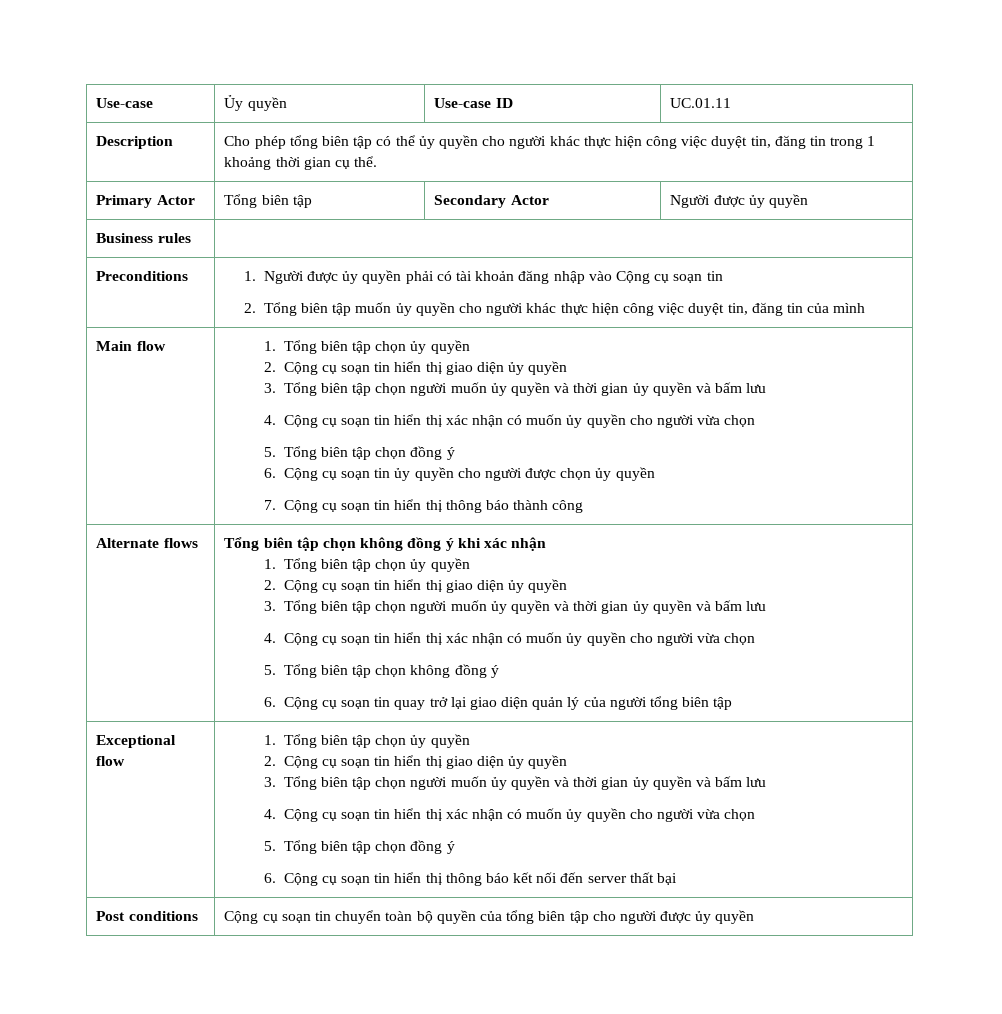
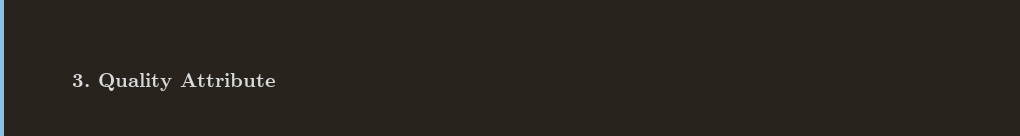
[96,98,154,108] [224,95,287,111] [434,98,513,108] [670,98,732,108] [96,136,174,149] [224,135,876,149] [224,156,378,170] [96,195,195,208] [224,194,312,208] [434,195,549,208] [670,194,809,208] [96,233,191,243] [96,271,189,281] [244,270,723,284] [244,302,866,316] [96,341,166,351] [263,340,470,354] [263,361,568,375] [263,382,767,396] [263,414,756,428] [263,446,455,460] [263,467,655,481] [263,499,584,513] [96,538,198,548] [224,537,547,551] [263,558,470,572] [263,579,568,593] [263,600,767,614] [263,632,756,646] [263,664,499,678] [263,696,733,710] [96,735,177,748] [96,756,126,766] [263,734,470,748] [263,755,568,769] [263,776,767,790] [263,808,756,822] [263,840,455,854] [263,872,678,886] [96,911,198,921] [224,910,755,924] Use-case | Ủy quyền | Use-case ID | UC.01.11 // Description | Cho phép tổng biên tập có thể ủy quyền cho người khác thực hiện công việc duyệt tin, đăng tin trong 1 khoảng thời gian cụ thể. // Primary Actor | Tổng biên tập | Secondary Actor | Người được ủy quyền // Business rules | // Preconditions | 1. Người được ủy quyền phải có tài khoản đăng nhập vào Cộng cụ soạn tin // 2. Tổng biên tập muốn ủy quyền cho người khác thực hiện công việc duyệt tin, đăng tin của mình // Main flow | 1. Tổng biên tập chọn ủy quyền // 2. Cộng cụ soạn tin hiển thị giao diện ủy quyền // 3. Tổng biên tập chọn người muốn ủy quyền và thời gian ủy quyền và bấm lưu // 4. Cộng cụ soạn tin hiển thị xác nhận có muốn ủy quyền cho người vừa chọn // 5. Tổng biên tập chọn đồng ý // 6. Cộng cụ soạn tin ủy quyền cho người được chọn ủy quyền // 7. Cộng cụ soạn tin hiển thị thông báo thành công // Alternate flows | Tổng biên tập chọn không đồng ý khi xác nhận // 1. Tổng biên tập chọn ủy quyền // 2. Cộng cụ soạn tin hiển thị giao diện ủy quyền // 3. Tổng biên tập chọn người muốn ủy quyền và thời gian ủy quyền và bấm lưu // 4. Cộng cụ soạn tin hiển thị xác nhận có muốn ủy quyền cho người vừa chọn // 5. Tổng biên tập chọn không đồng ý // 6. Cộng cụ soạn tin quay trở lại giao diện quản lý của người tổng biên tập // Exceptional flow | 1. Tổng biên tập chọn ủy quyền // 2. Cộng cụ soạn tin hiển thị giao diện ủy quyền // 3. Tổng biên tập chọn người muốn ủy quyền và thời gian ủy quyền và bấm lưu // 4. Cộng cụ soạn tin hiển thị xác nhận có muốn ủy quyền cho người vừa chọn // 5. Tổng biên tập chọn đồng ý // 6. Cộng cụ soạn tin hiển thị thông báo kết nối đến server thất bại // Post conditions | Cộng cụ soạn tin chuyển toàn bộ quyền của tổng biên tập cho người được ủy quyền -> [72,73,276,91] 3. Quality Attribute

